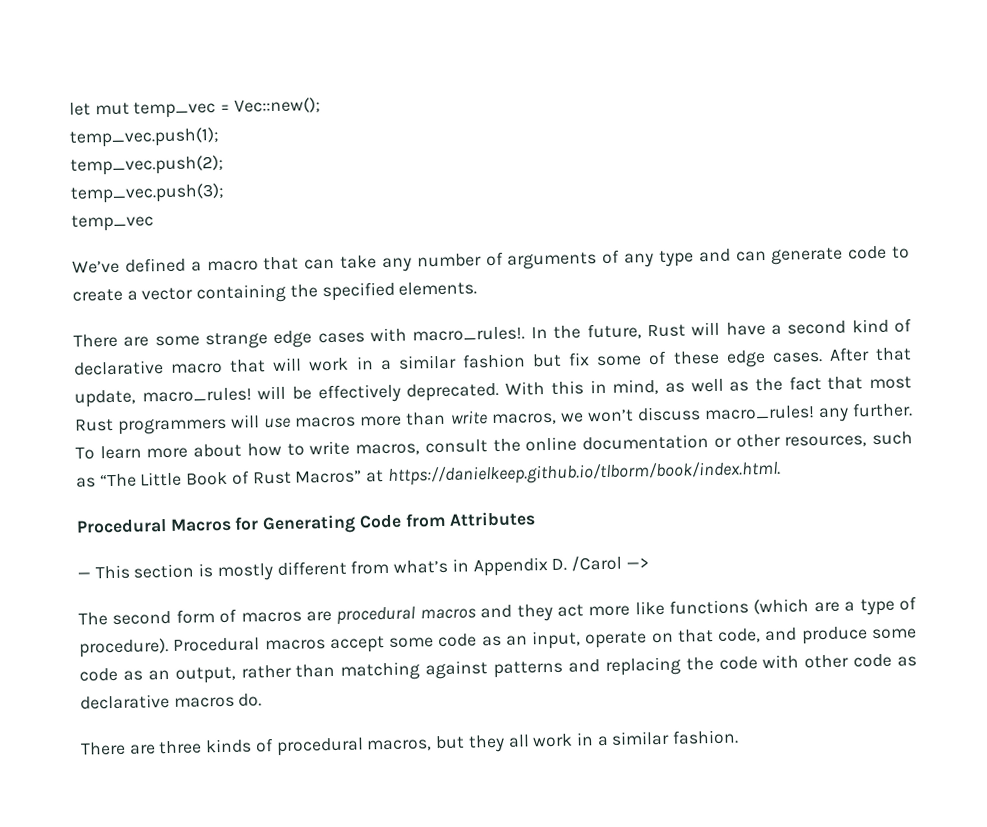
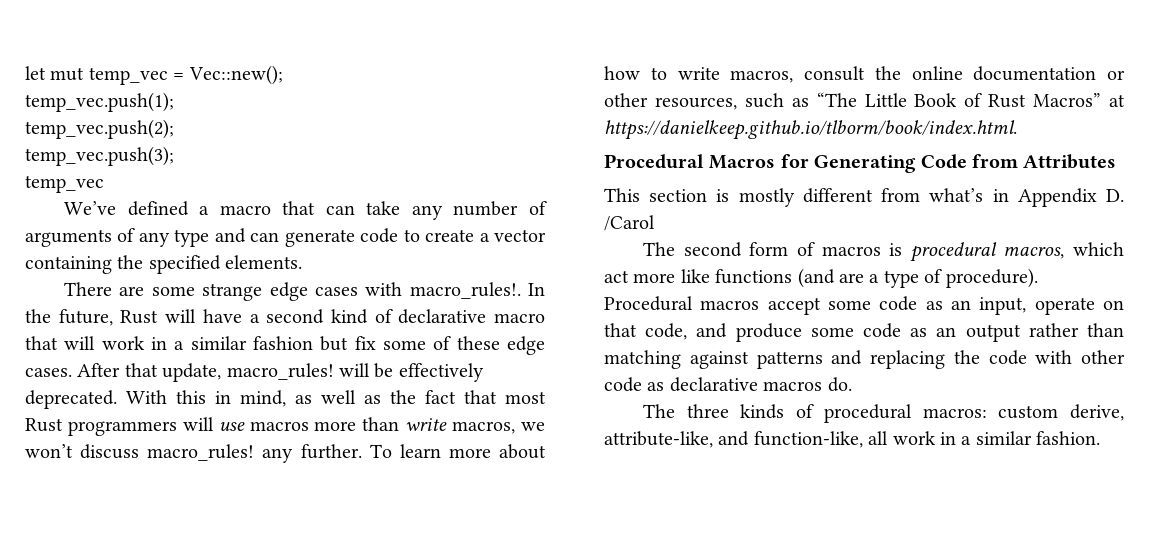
[77,572,91,579] — -> (1117, 161) none
[625,558,649,569] —> -> (655, 223) none
[305,603,553,625] are procedural macros and they -> [889,242,1124,262] is procedural macros, which
[753,598,810,615] (which -> [797,268,835,288] (and
[174,666,236,684] output, -> [965,324,1021,342] output
[80,741,156,756] There are -> [643,404,676,418] The
[366,734,505,753] macros, but they -> [922,404,1124,421] [604,431,863,448] macros: custom derive, attribute-like, and function-like,

